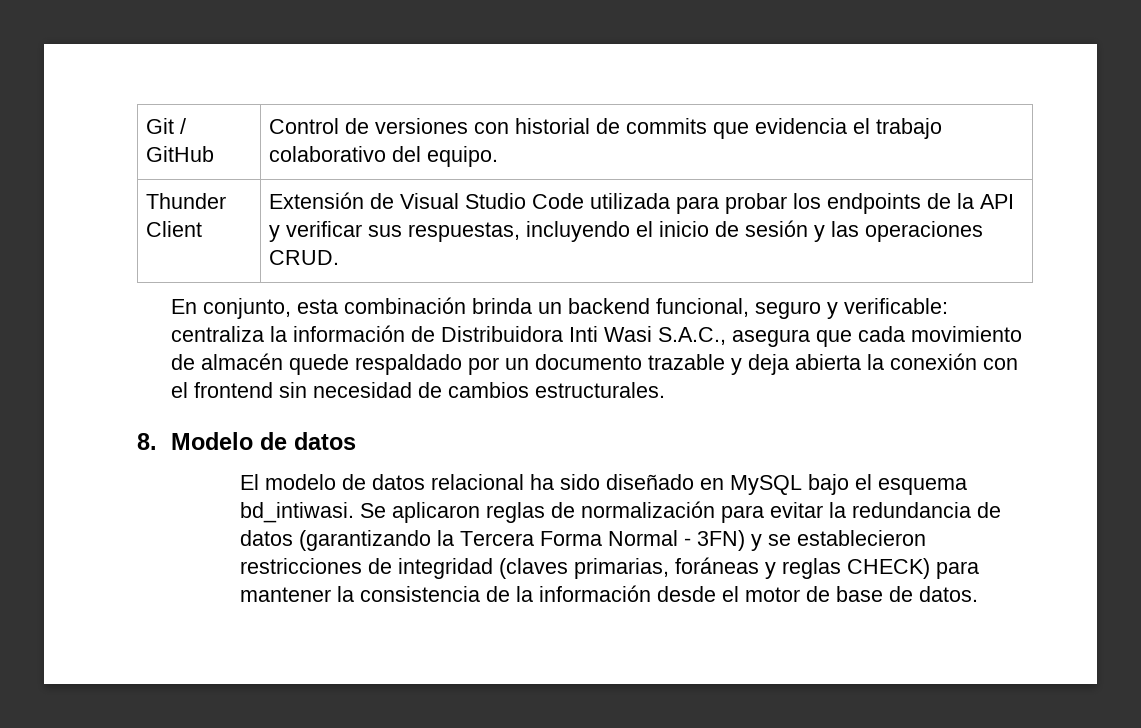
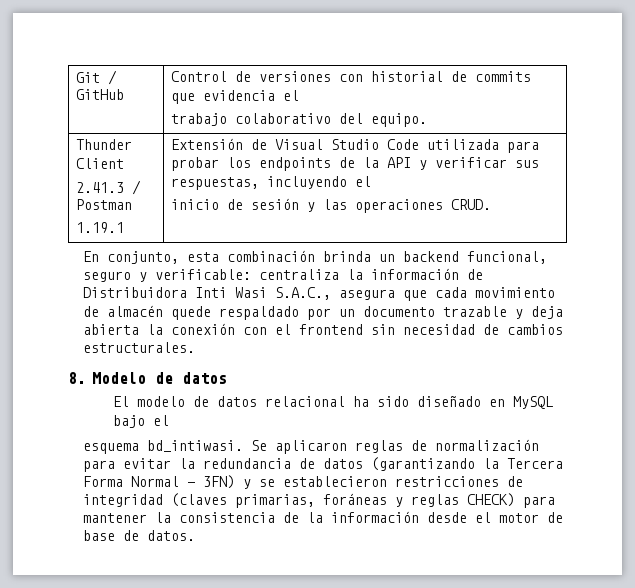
(870, 126) none -> (300, 95) //
(202, 229) none -> [76,180,142,195] [76,199,133,210] [76,222,125,233] // 2.41.3 / Postman // 1.19.1
(653, 229) none -> (372, 181) //
(872, 482) none -> (170, 420) //

